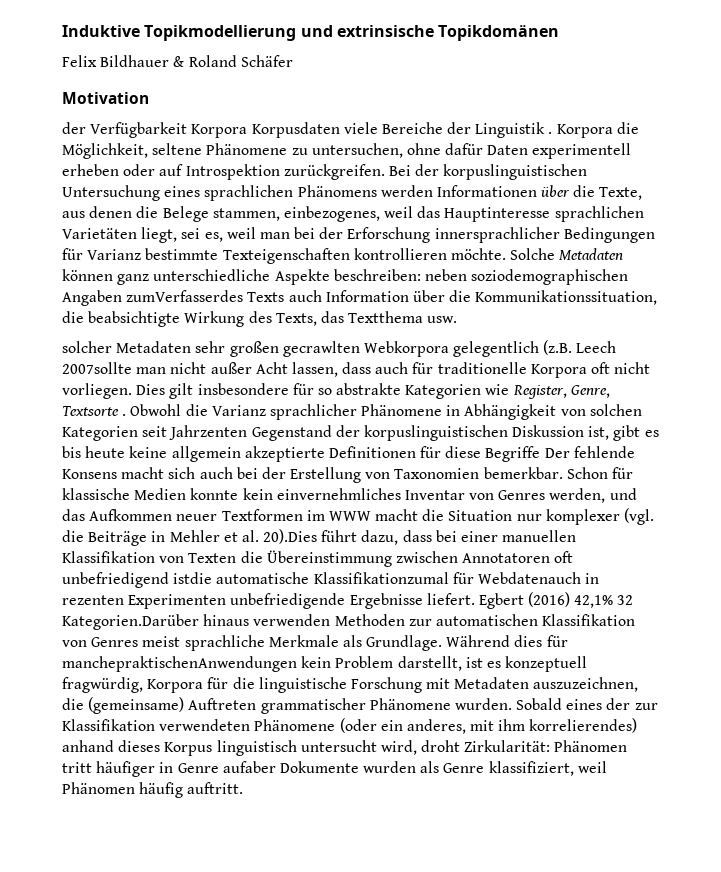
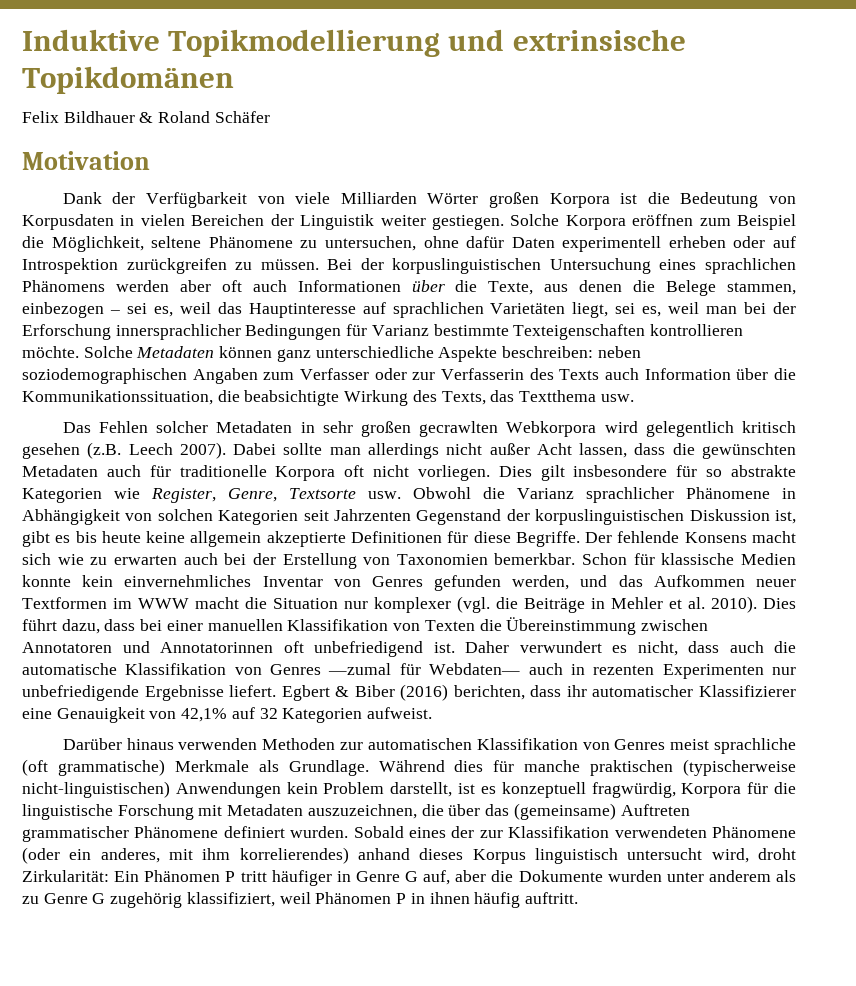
(149, 98) none -> [62,192,102,204] Dank
[191,122,613,138] Korpora Korpusdaten viele Bereiche der Linguistik . Korpora -> [257,192,796,208] [22,214,796,230] von viele Milliarden Wörter großen Korpora ist die Bedeutung von Korpusdaten in vielen Bereichen der Linguistik weiter gestiegen. Solche Korpora eröffnen zum Beispiel
[283,164,385,180] zurückgreifen. -> [126,258,319,274] zurückgreifen zu müssen.
(433, 191) none -> [179,280,287,292] aber oft auch
[283,206,380,222] einbezogenes, -> [22,302,173,318] einbezogen – sei es,
(551, 214) none -> [362,302,386,314] auf
[126,290,244,302] zumVerfasserdes -> [263,368,554,380] zum Verfasser oder zur Verfasserin des
(458, 319) none -> [62,421,149,433] Das Fehlen
(192, 347) none -> [300,422,315,433] in
[453,340,617,357] [62,362,167,374] gelegentlich (z.B. Leech 2007sollte man -> [604,421,796,437] [22,442,439,459] wird gelegentlich kritisch gesehen (z.B. Leech 2007). Dabei sollte man allerdings
(372, 368) none -> [672,443,797,459] [22,465,98,477] die gewünschten Metadaten
[122,414,127,416] . -> [368,491,401,499] usw.
[485,446,541,462] Begriffe -> [515,531,580,547] Begriffe.
(196, 473) none -> [57,554,177,565] wie zu erwarten
(546, 495) none -> [434,575,502,591] gefunden
[263,529,318,544] 20).Dies -> [711,596,796,613] 2010). Dies
[554,551,574,563] [62,572,581,588] oft unbefriedigend istdie automatische Klassifikationzumal für Webdatenauch -> [122,641,796,657] [22,663,563,675] und Annotatorinnen oft unbefriedigend ist. Daher verwundert es nicht, dass auch die automatische Klassifikation von Genres —zumal für Webdaten— auch
(227, 601) none -> [772,667,797,675] nur
[528,592,634,608] [62,614,199,630] (2016) 42,1% 32 Kategorien.Darüber -> [335,684,796,701] [22,707,433,723] [62,738,122,750] & Biber (2016) berichten, dass ihr automatischer Klassifizierer eine Genauigkeit von 42,1% auf 32 Kategorien aufweist. // Darüber
(265, 643) none -> [22,759,165,776] (oft grammatische)
[62,656,297,672] manchepraktischenAnwendungen -> [524,759,796,776] [22,781,281,798] manche praktischen (typischerweise nicht-linguistischen) Anwendungen
(84, 704) none -> [448,804,510,816] über das
(451, 704) none -> [223,826,285,838] definiert
[554,740,628,752] Phänomen -> [114,870,236,882] Ein Phänomen P
[222,761,607,776] [62,782,135,794] aufaber Dokumente wurden als Genre klassifiziert, weil Phänomen -> [405,870,796,885] [22,892,470,908] G auf, aber die Dokumente wurden unter anderem als zu Genre G zugehörig klassifiziert, weil Phänomen P in ihnen

